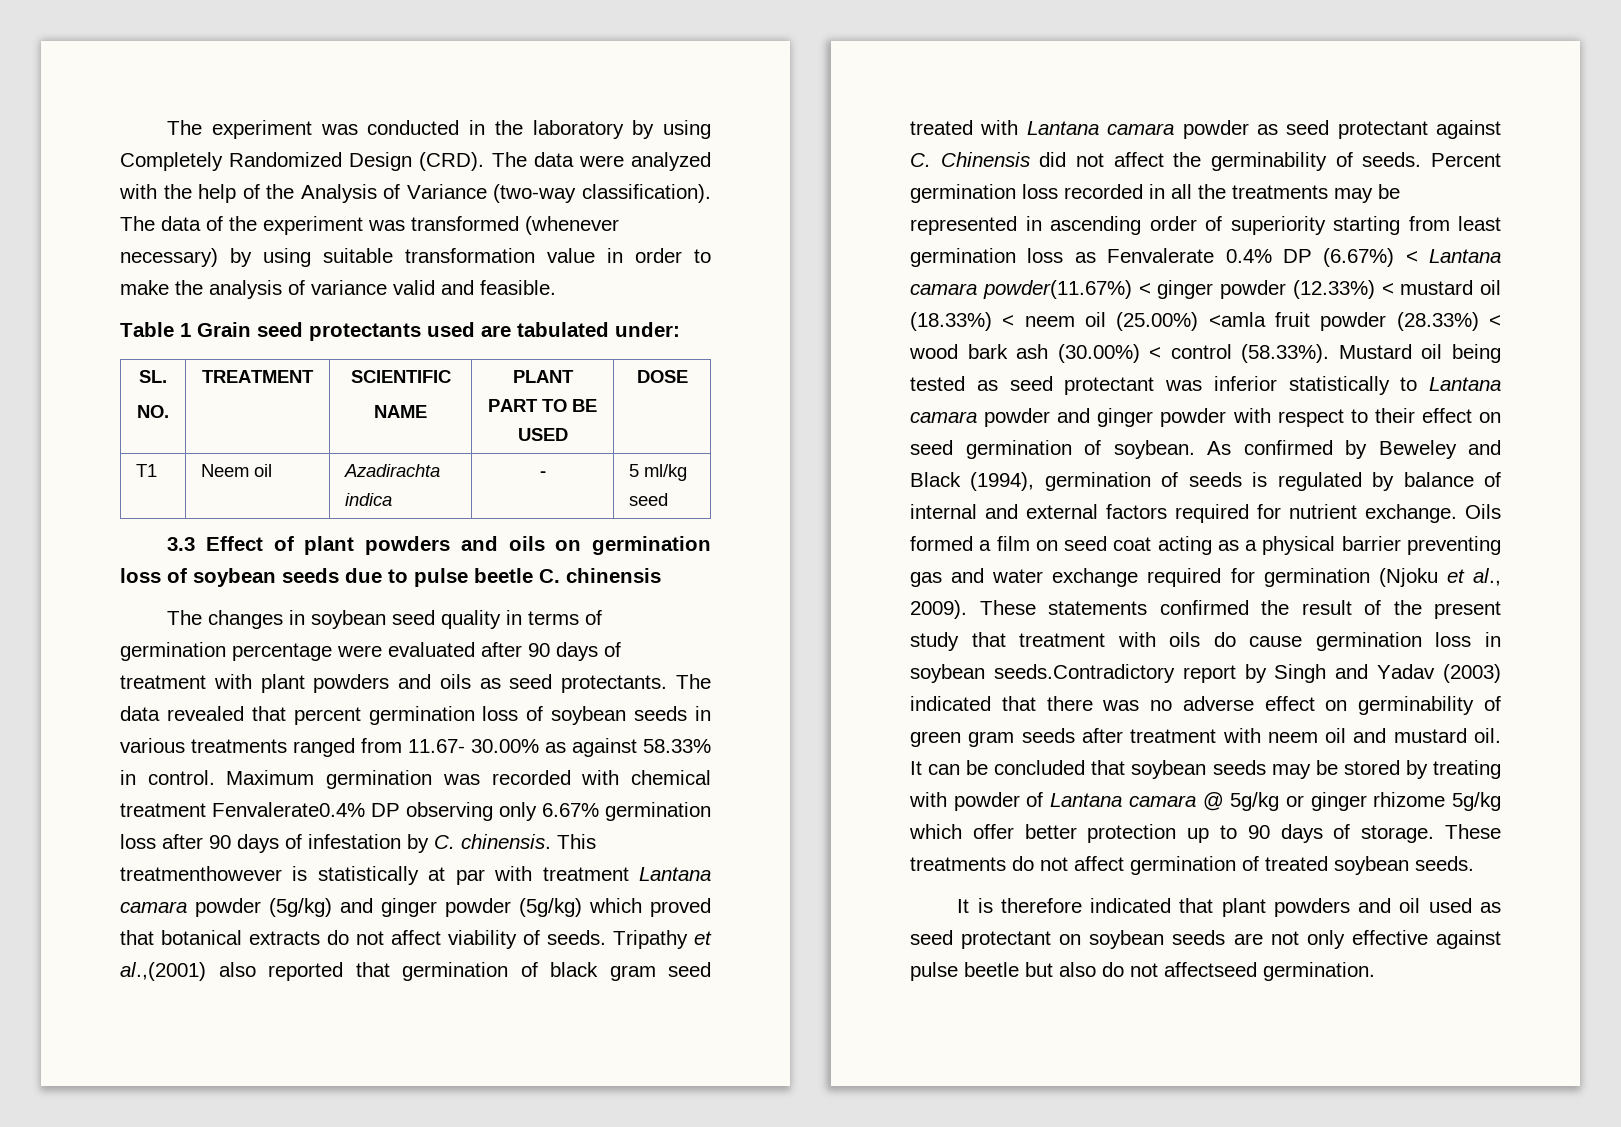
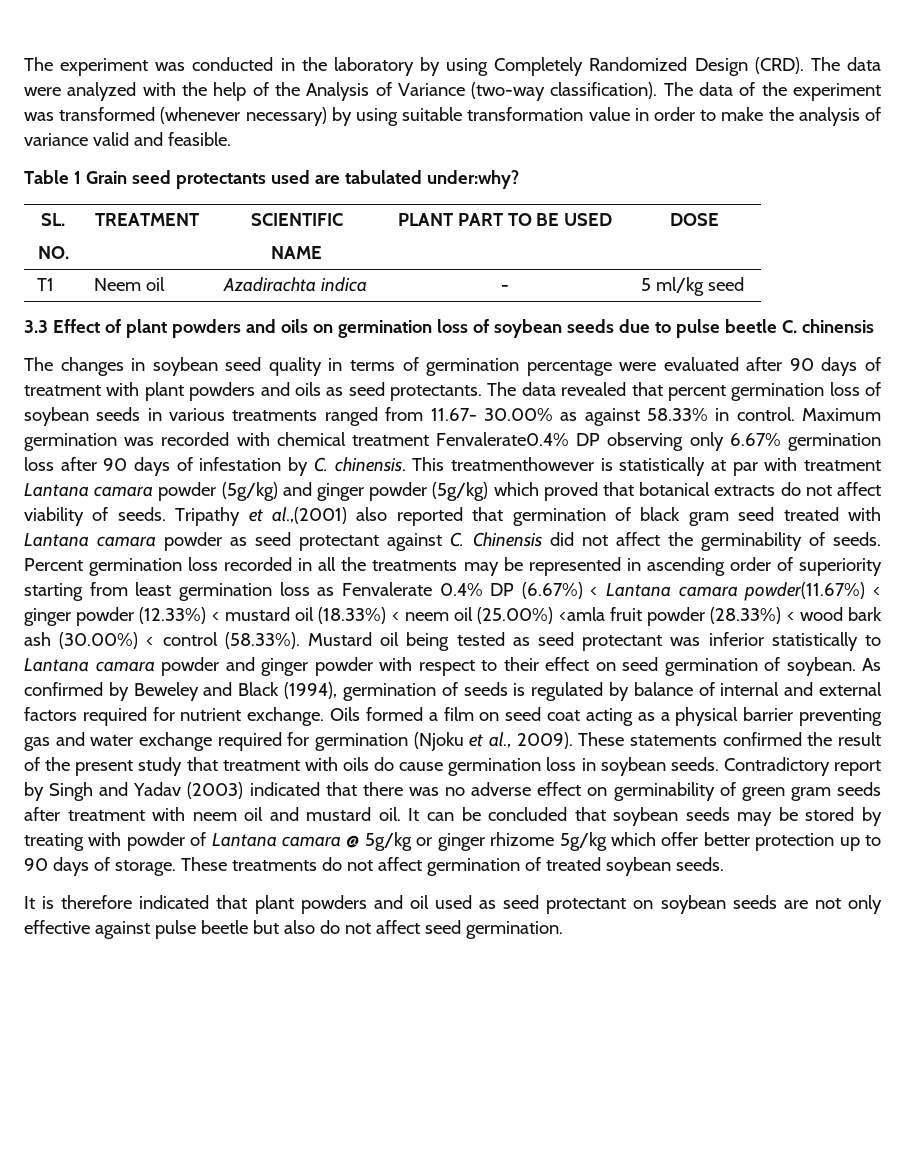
[615,322,680,337] under: -> [426,170,519,189] under:why?
[993,664,1175,683] seeds.Contradictory -> [670,757,830,776] seeds. Contradictory
[1164,962,1257,977] affectseed -> [375,920,461,934] affect seed

